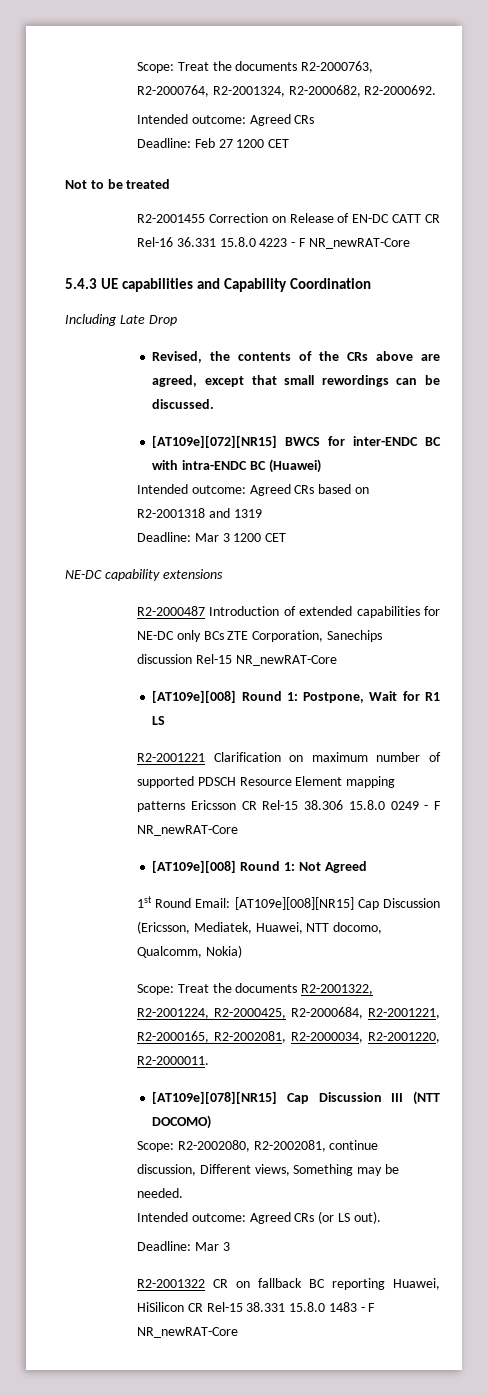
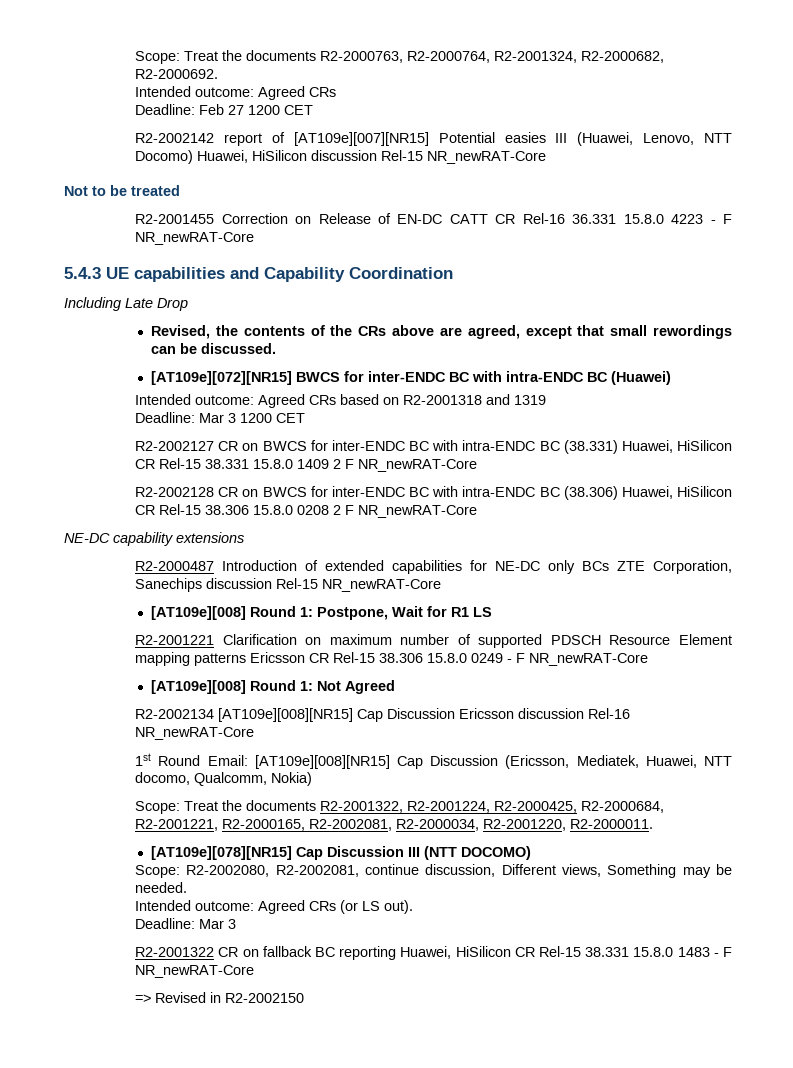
(290, 143) none -> [135,132,733,146] [135,150,547,164] // R2-2002142 report of [AT109e][007][NR15] Potential easies III (Huawei, Lenovo, NTT Docomo) Huawei, HiSilicon discussion Rel-15 NR_newRAT-Core
(287, 537) none -> [135,440,732,454] [135,458,478,472] [135,486,732,500] [135,504,478,518] // R2-2002127 CR on BWCS for inter-ENDC BC with intra-ENDC BC (38.331) Huawei, HiSilicon CR Rel-15 38.331 15.8.0 1409 2 F NR_newRAT-Core // R2-2002128 CR on BWCS for inter-ENDC BC with intra-ENDC BC (38.306) Huawei, HiSilicon CR Rel-15 38.306 15.8.0 0208 2 F NR_newRAT-Core
(367, 867) none -> [135,708,631,722] [135,727,255,740] // R2-2002134 [AT109e][008][NR15] Cap Discussion Ericsson discussion Rel-16 NR_newRAT-Core
(239, 1332) none -> [135,992,305,1003] // => Revised in R2-2002150

